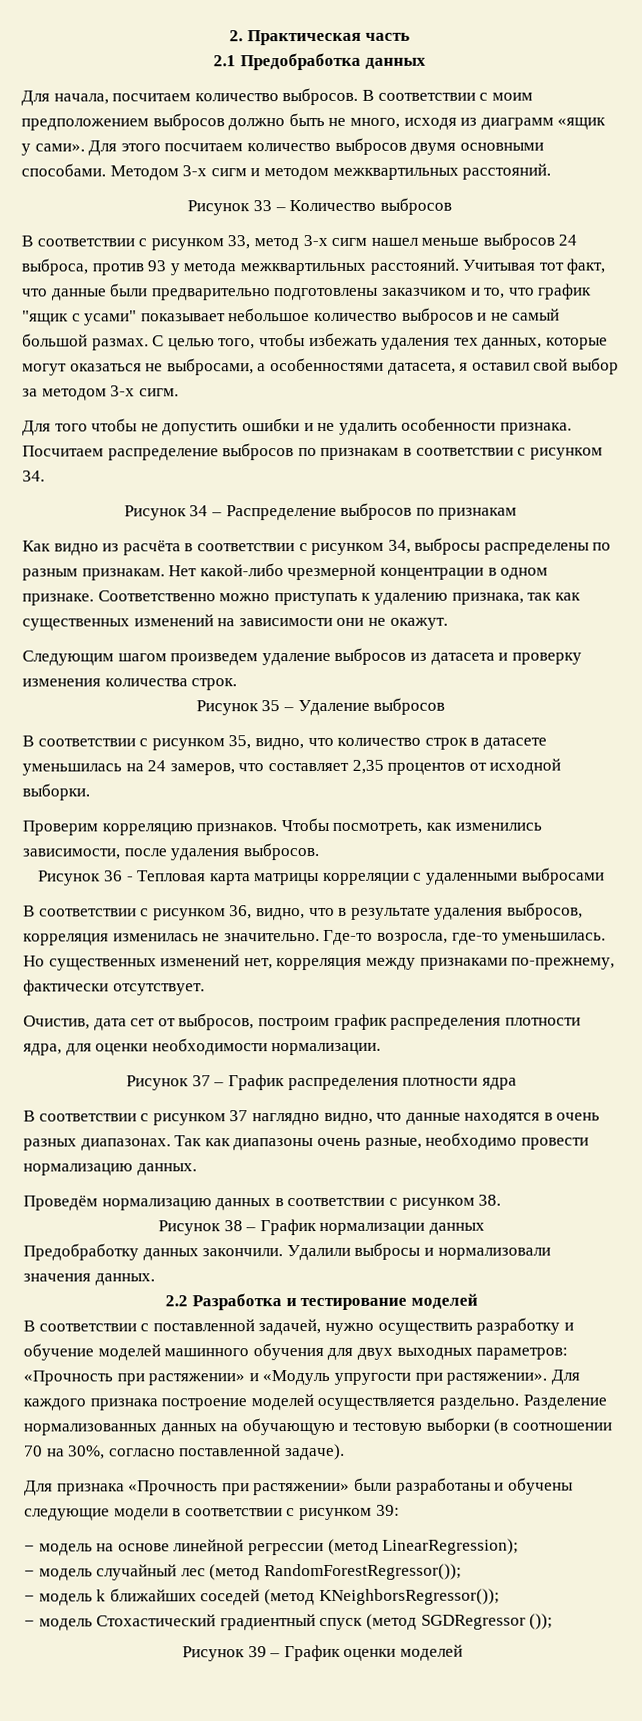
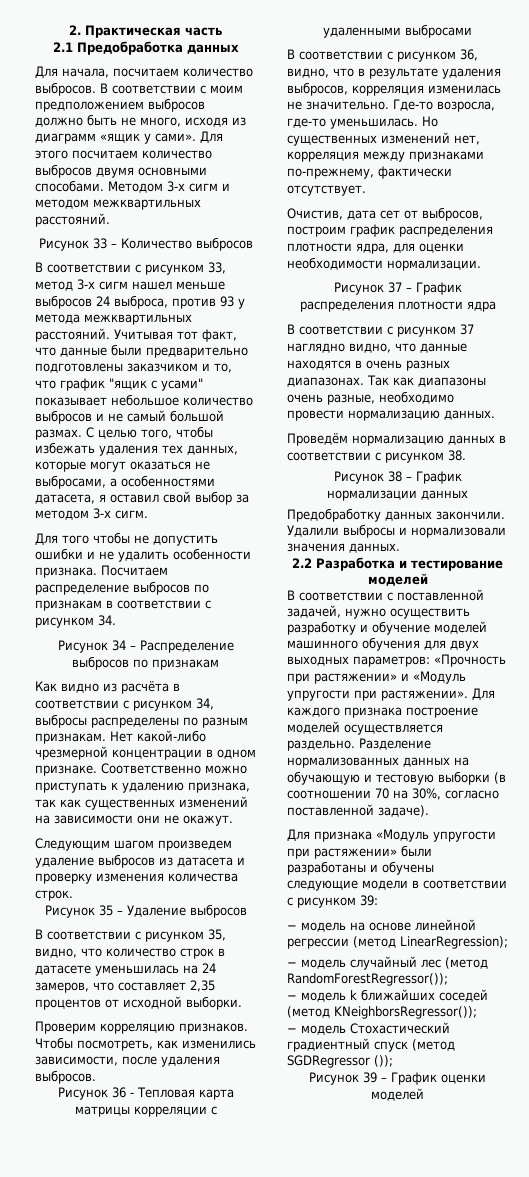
[128,1480,219,1496] «Прочность -> [376,829,496,842] «Модуль упругости

